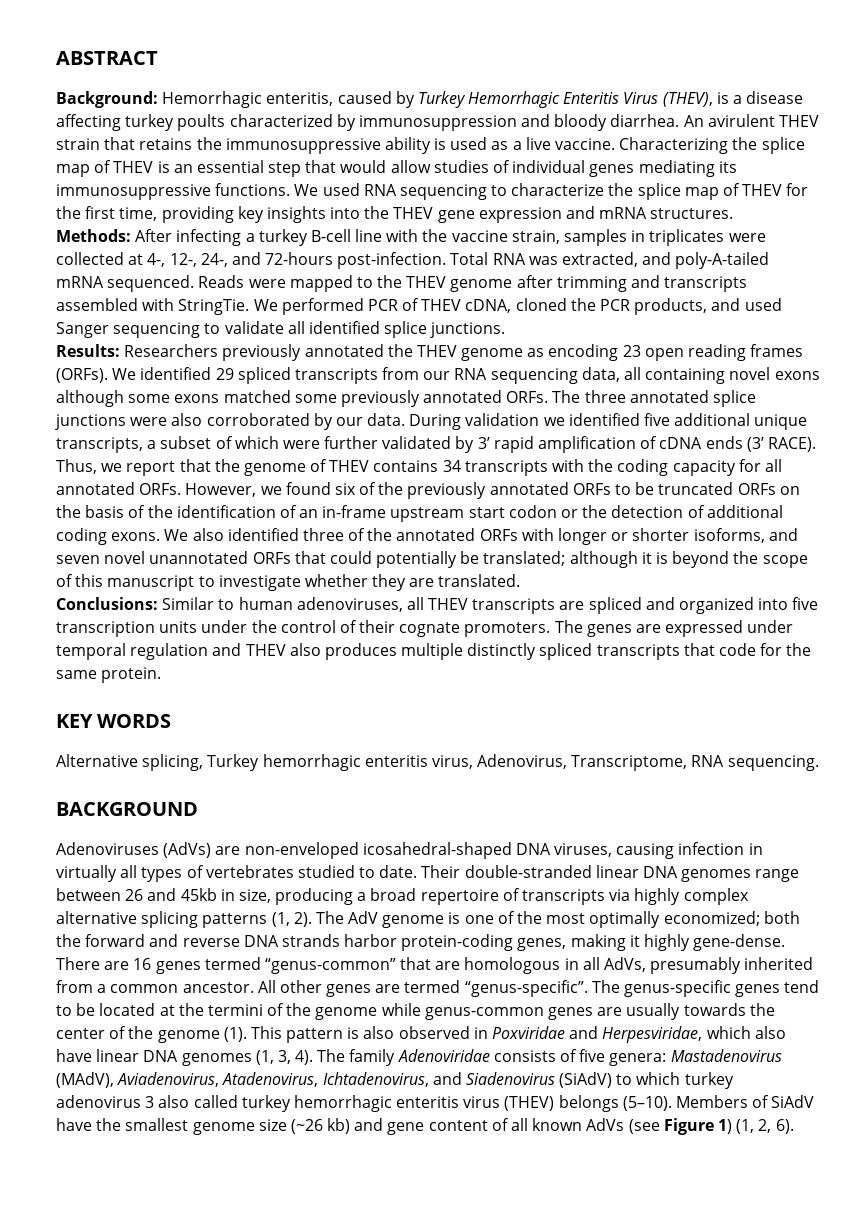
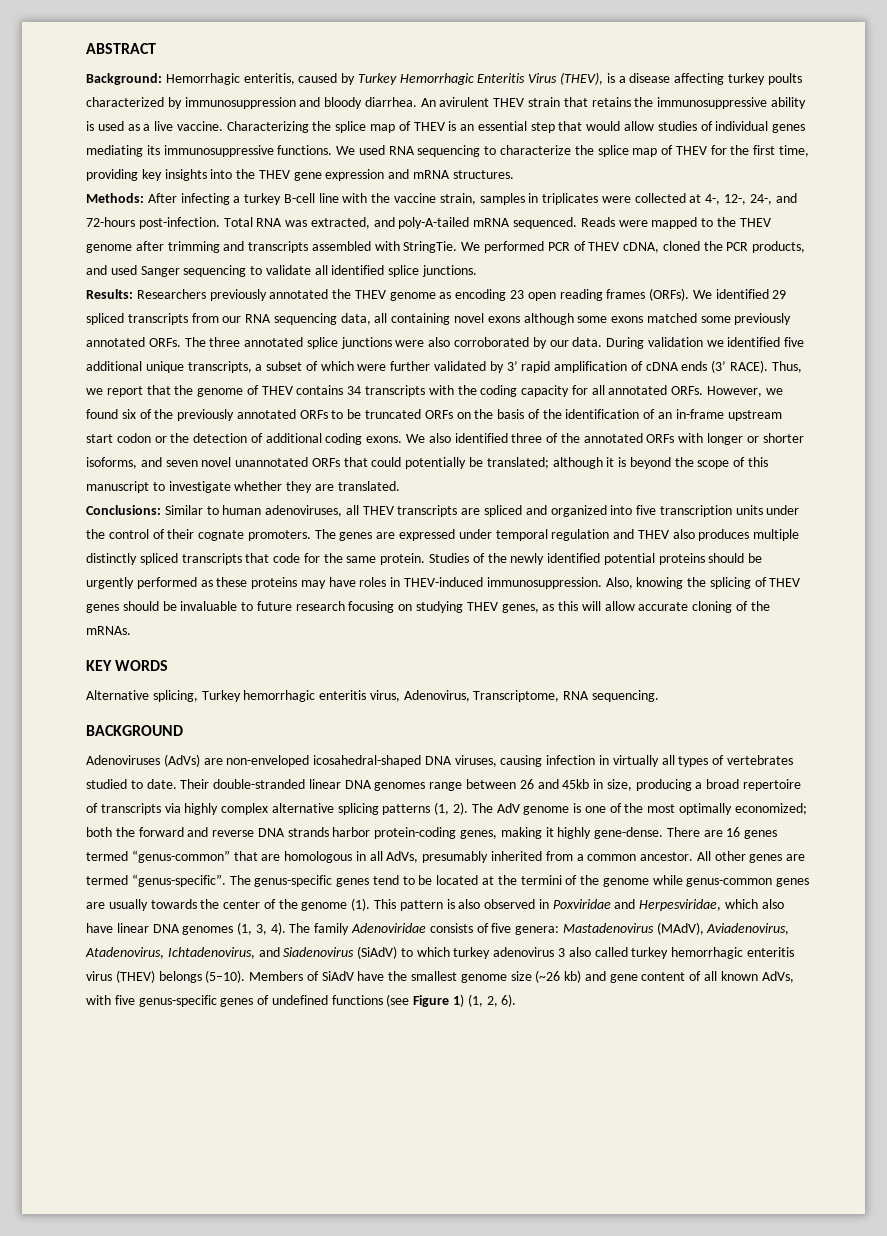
(162, 675) none -> [429,553,763,565] [86,577,801,589] [86,601,770,613] [86,626,131,635] Studies of the newly identified potential proteins should be urgently performed as these proteins may have roles in THEV-induced immunosuppression. Also, knowing the splicing of THEV genes should be invaluable to future research focusing on studying THEV genes, as this will allow accurate cloning of the mRNAs.
[586,1118,625,1131] AdVs -> [761,971,794,983] [86,995,383,1007] AdVs, with five genus-specific genes of undefined functions

